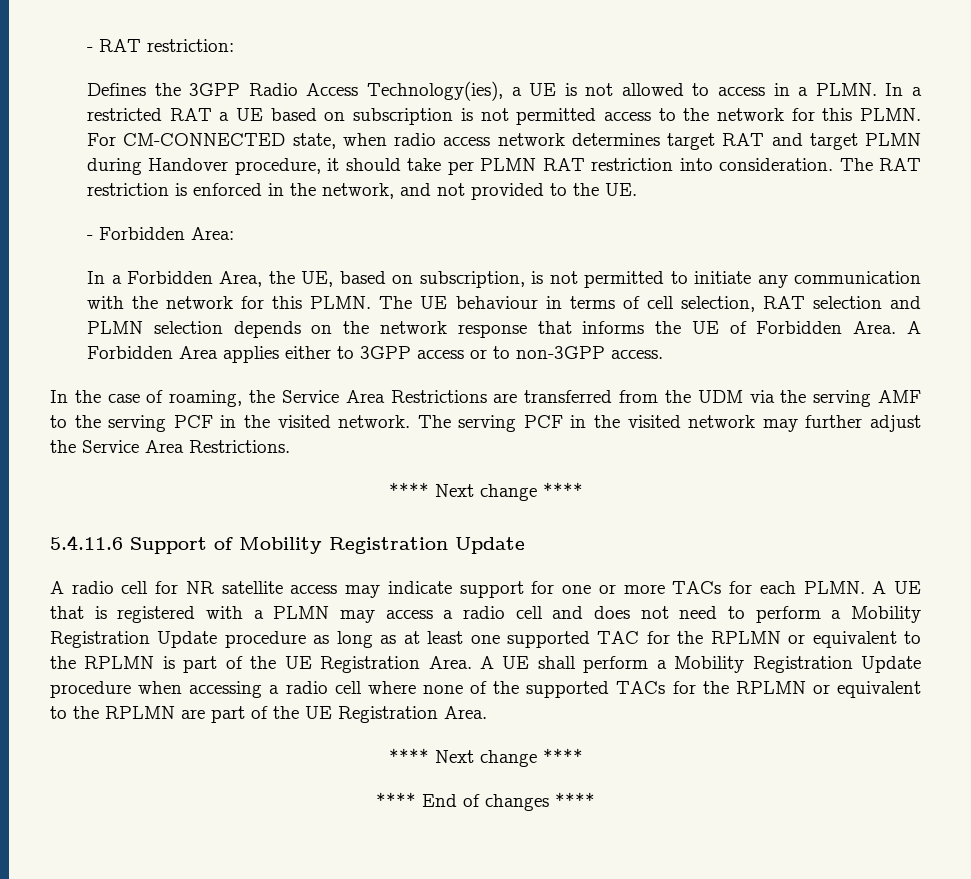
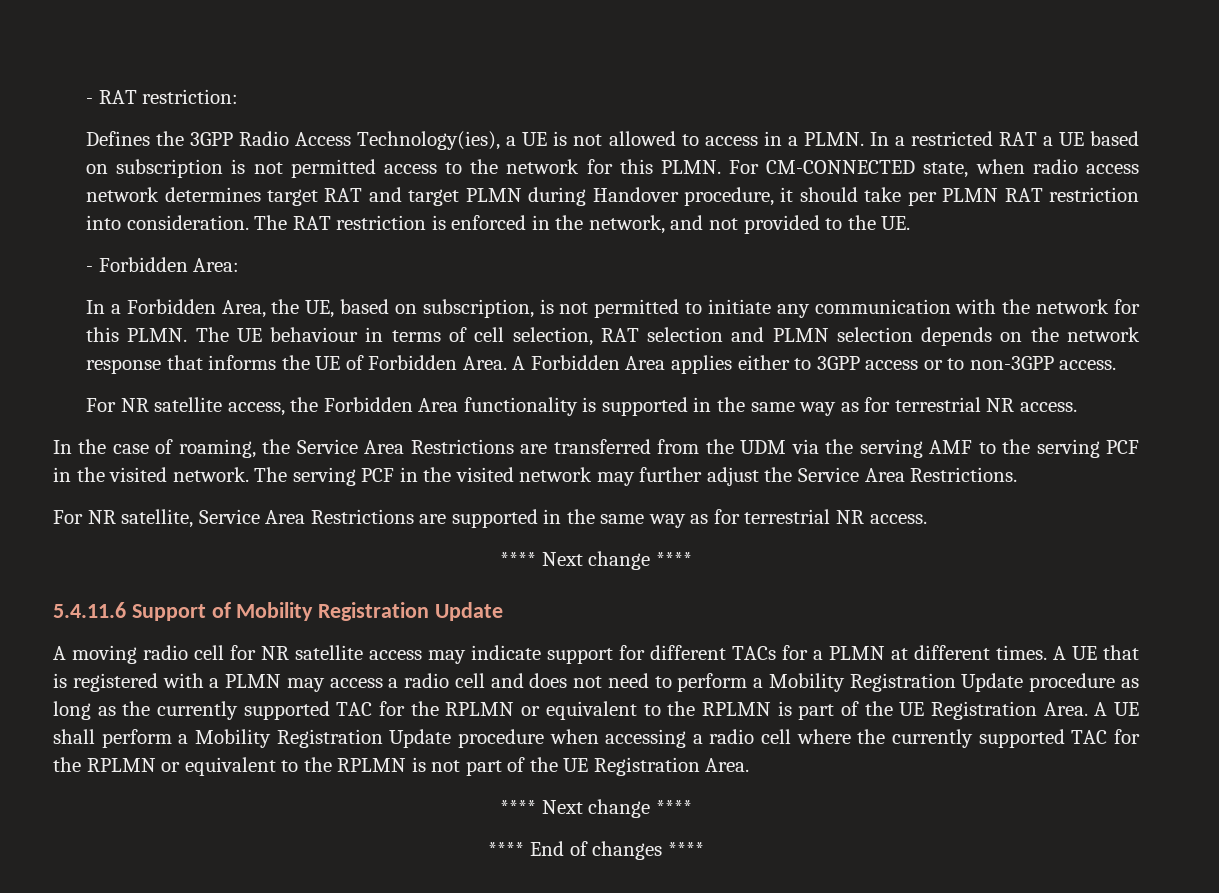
(664, 354) none -> [86,397,1077,416] // For NR satellite access, the Forbidden Area functionality is supported in the same way as for terrestrial NR access.
(290, 446) none -> [53,509,927,528] // For NR satellite, Service Area Restrictions are supported in the same way as for terrestrial NR access.
(64, 587) none -> [72,645,137,664] moving
[562,581,865,594] one or more TACs for each PLMN. -> [650,645,1047,660] different TACs for a PLMN at different times.
[403,631,500,644] at least one -> [122,701,239,720] the currently
[422,681,921,698] [50,706,205,719] none of the supported TACs for the RPLMN or equivalent to the RPLMN are -> [857,729,1140,748] [53,757,461,776] the currently supported TAC for the RPLMN or equivalent to the RPLMN is not

